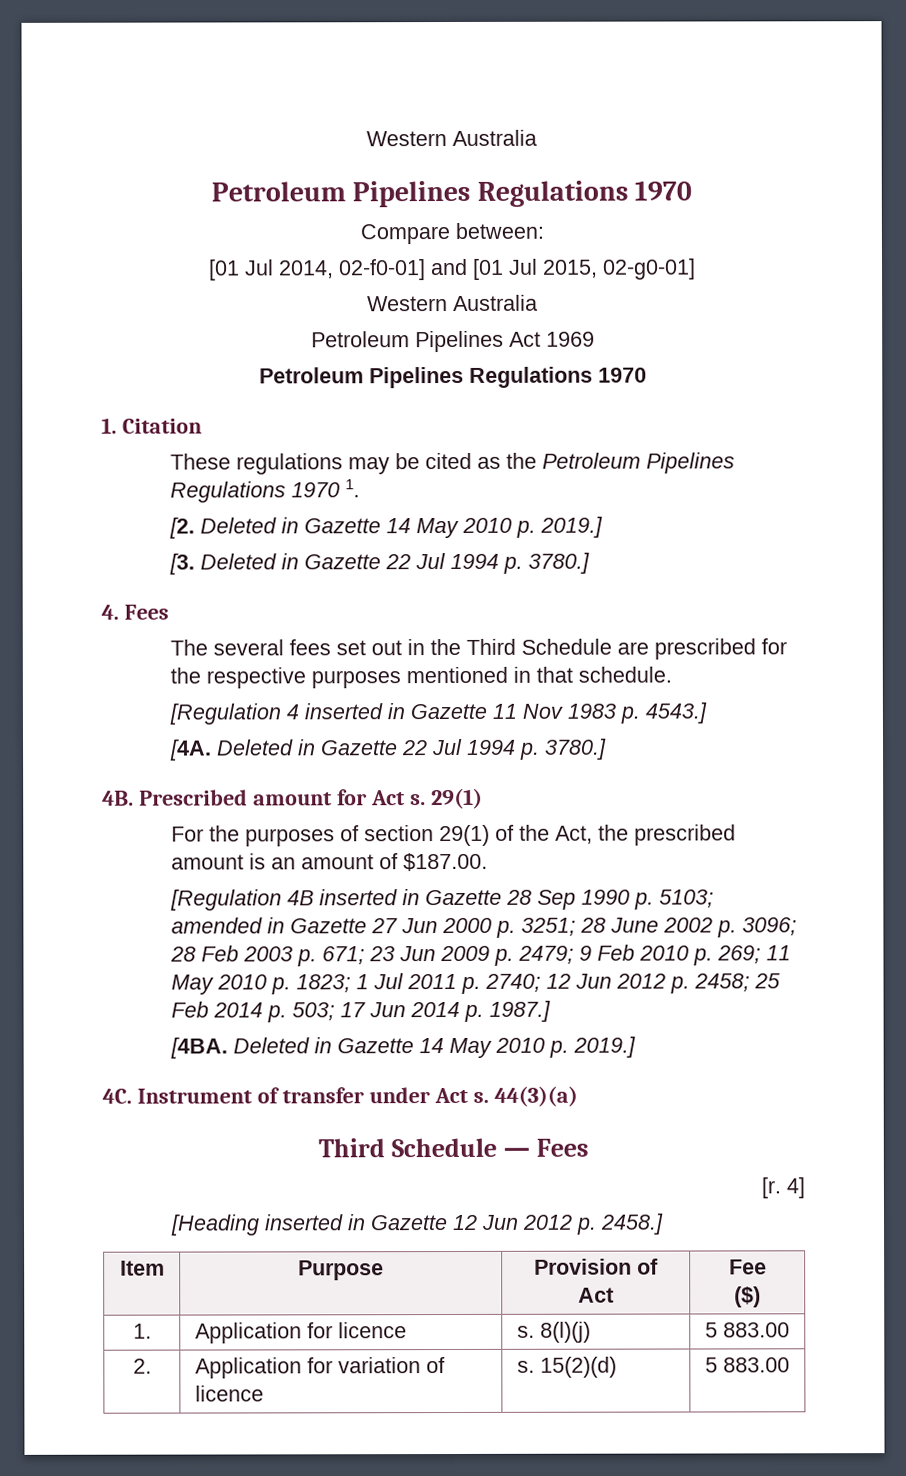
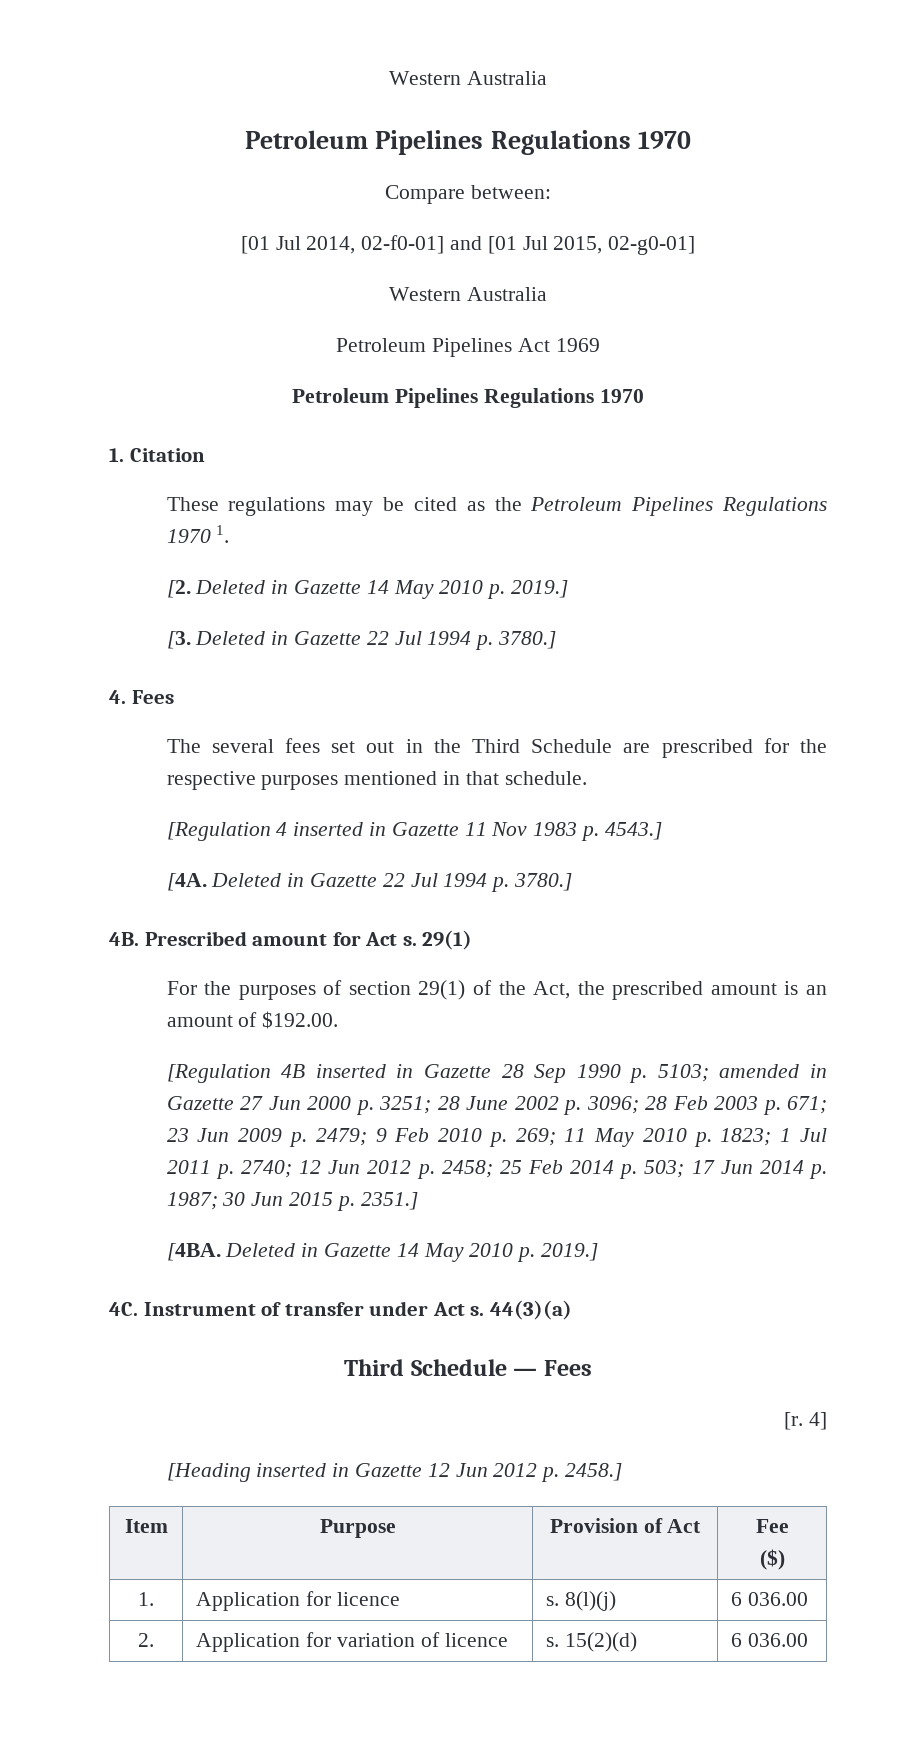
[402,852,488,872] $187.00. -> [262,1011,339,1029] $192.00.
[488,1000,551,1022] 1987.] -> [166,1192,418,1211] 1987; 30 Jun 2015 p. 2351.]
[704,1322,790,1338] 5 883.00 -> [731,1592,809,1606] 6 036.00
[704,1357,790,1373] 5 883.00 -> [731,1633,809,1647] 6 036.00

